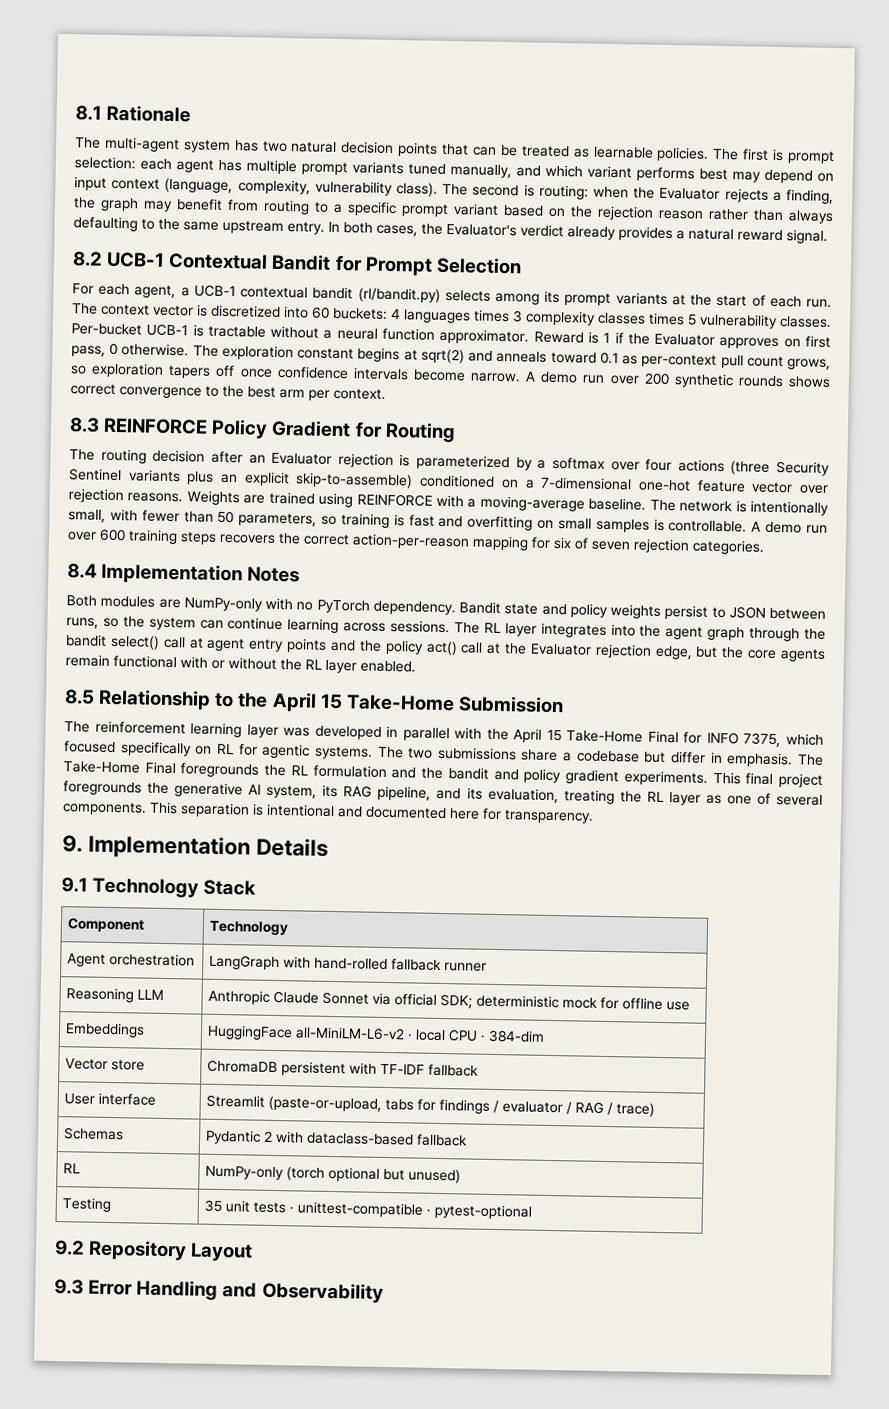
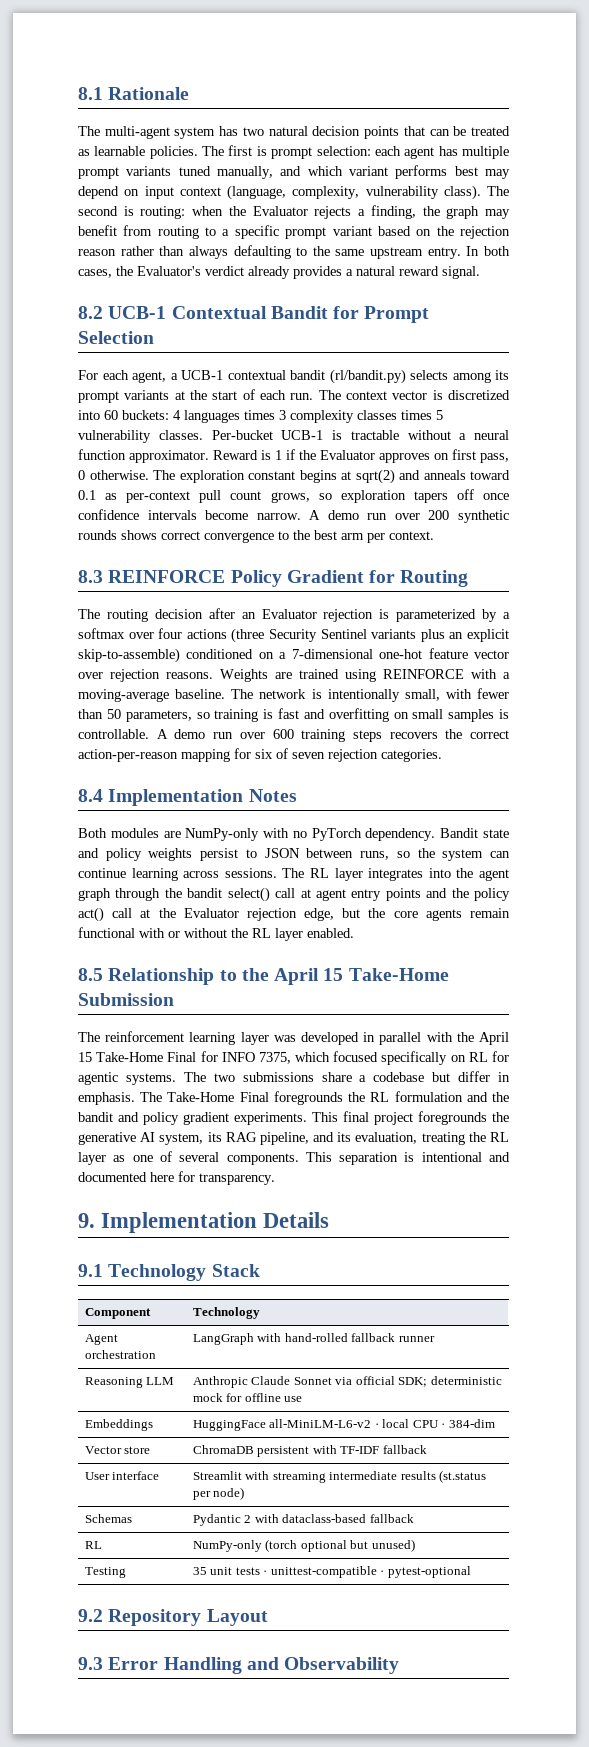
[267,1095,655,1117] (paste-or-upload, tabs for findings / evaluator / RAG / trace) -> [245,1470,487,1483] [192,1487,245,1500] with streaming intermediate results (st.status per node)

